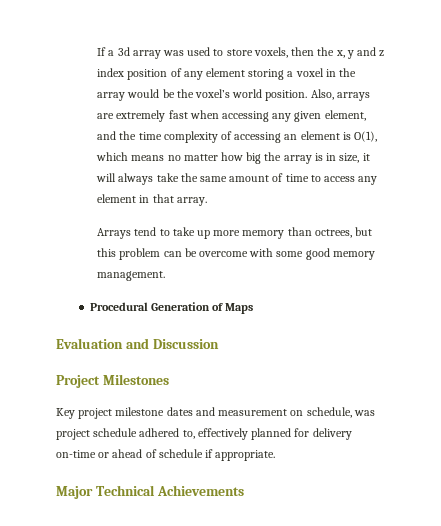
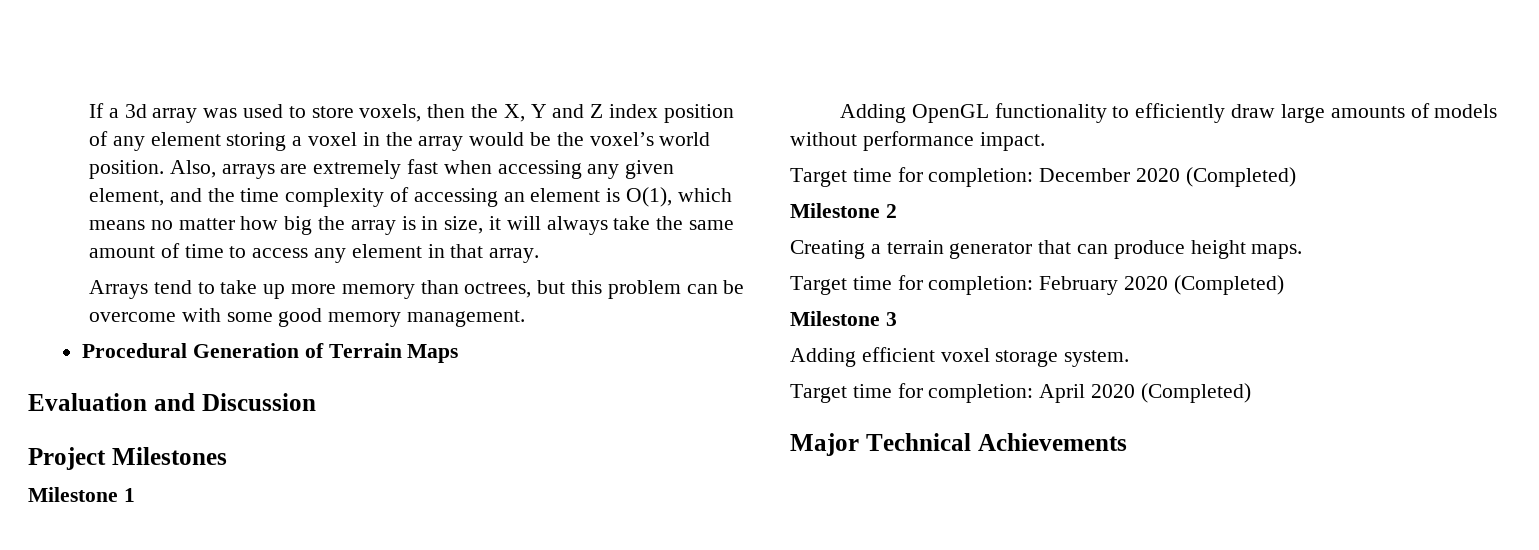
[335,47,385,59] x, y and z -> [503,104,604,122] X, Y and Z
(224, 307) none -> [328,343,402,358] Terrain
[56,407,375,419] [56,428,352,440] [56,449,276,461] Key project milestone dates and measurement on schedule, was project schedule adhered to, effectively planned for delivery on-time or ahead of schedule if appropriate. -> [28,487,135,502] [840,103,1498,123] [790,131,1045,151] [790,167,1296,187] [790,203,897,218] [790,240,1303,259] [790,275,1284,295] [790,311,897,326] [790,347,1130,367] [790,383,1251,403] Milestone 1 // Adding OpenGL functionality to efficiently draw large amounts of models without performance impact. // Target time for completion: December 2020 (Completed) // Milestone 2 // Creating a terrain generator that can produce height maps. // Target time for completion: February 2020 (Completed) // Milestone 3 // Adding efficient voxel storage system. // Target time for completion: April 2020 (Completed)

